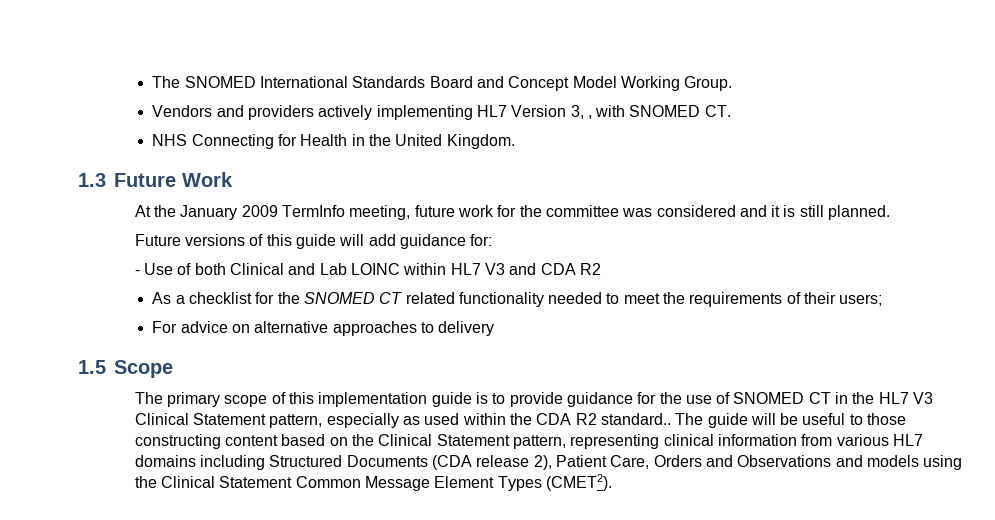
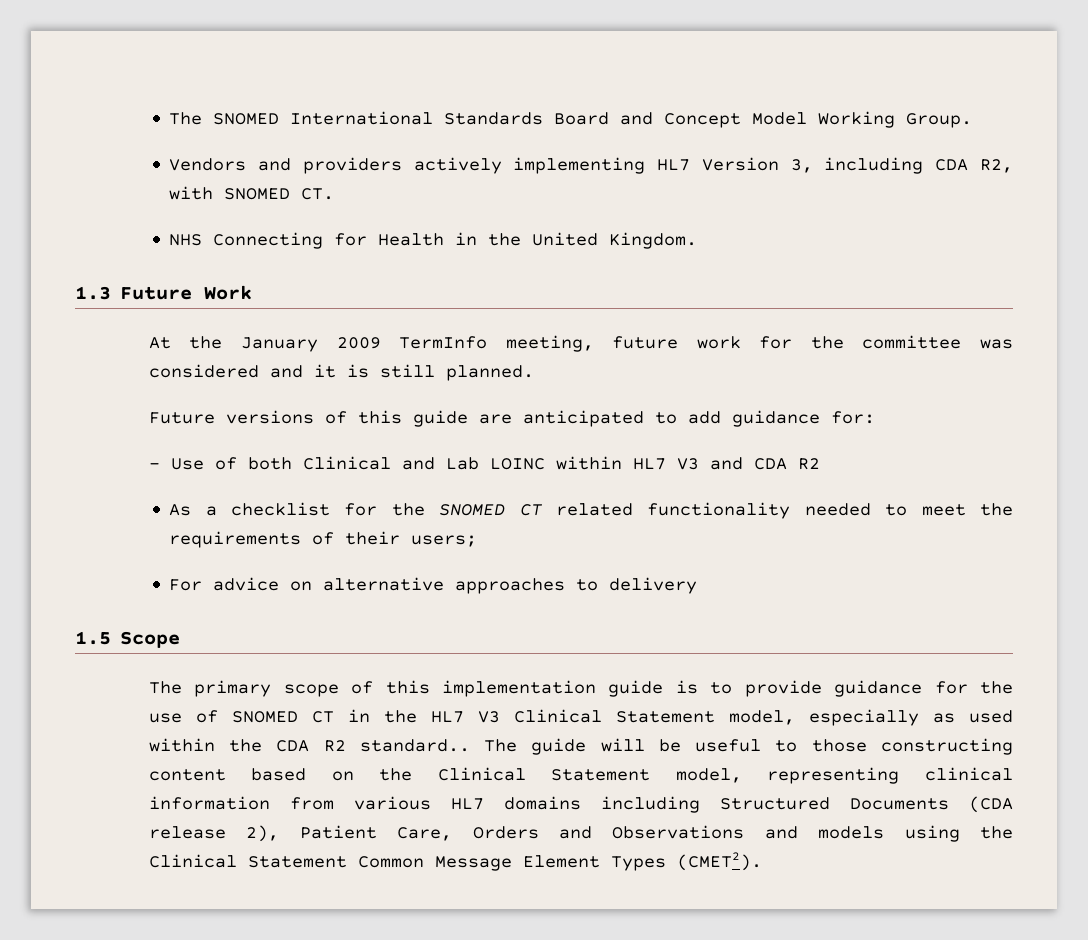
[587,115,592,119] , -> [824,157,1013,174] including CDA R2,
[339,234,365,246] will -> [478,410,677,427] are anticipated to
[269,414,323,428] pattern, -> [728,710,795,725] model,
[512,435,566,449] pattern, -> [675,768,742,783] model,

